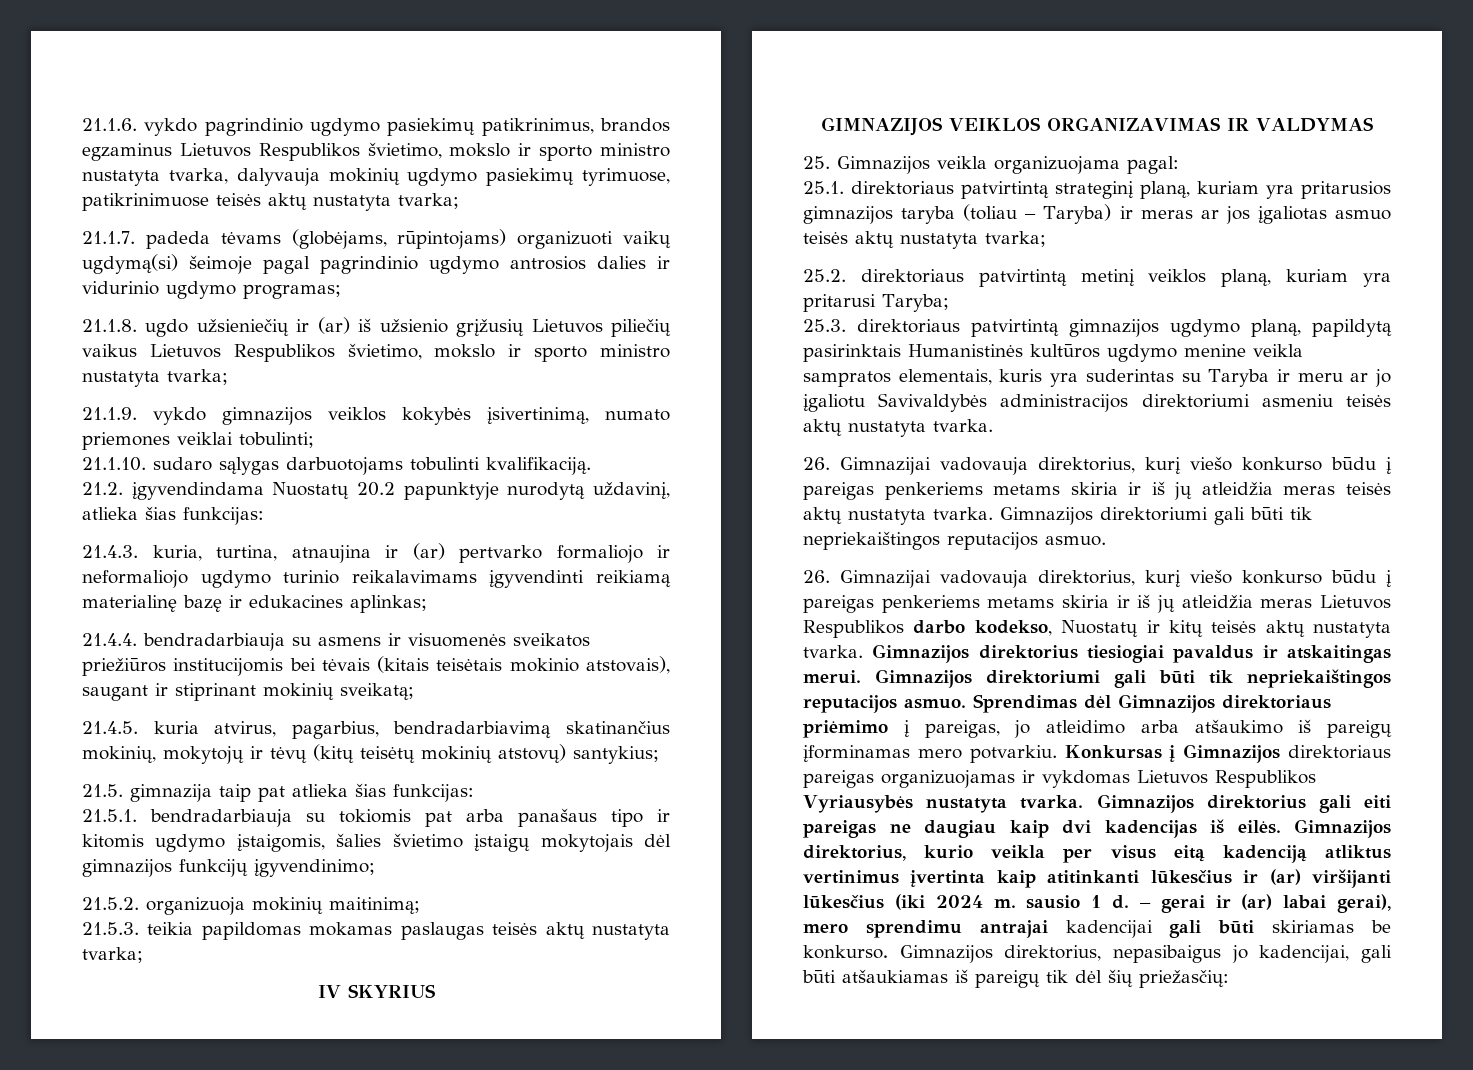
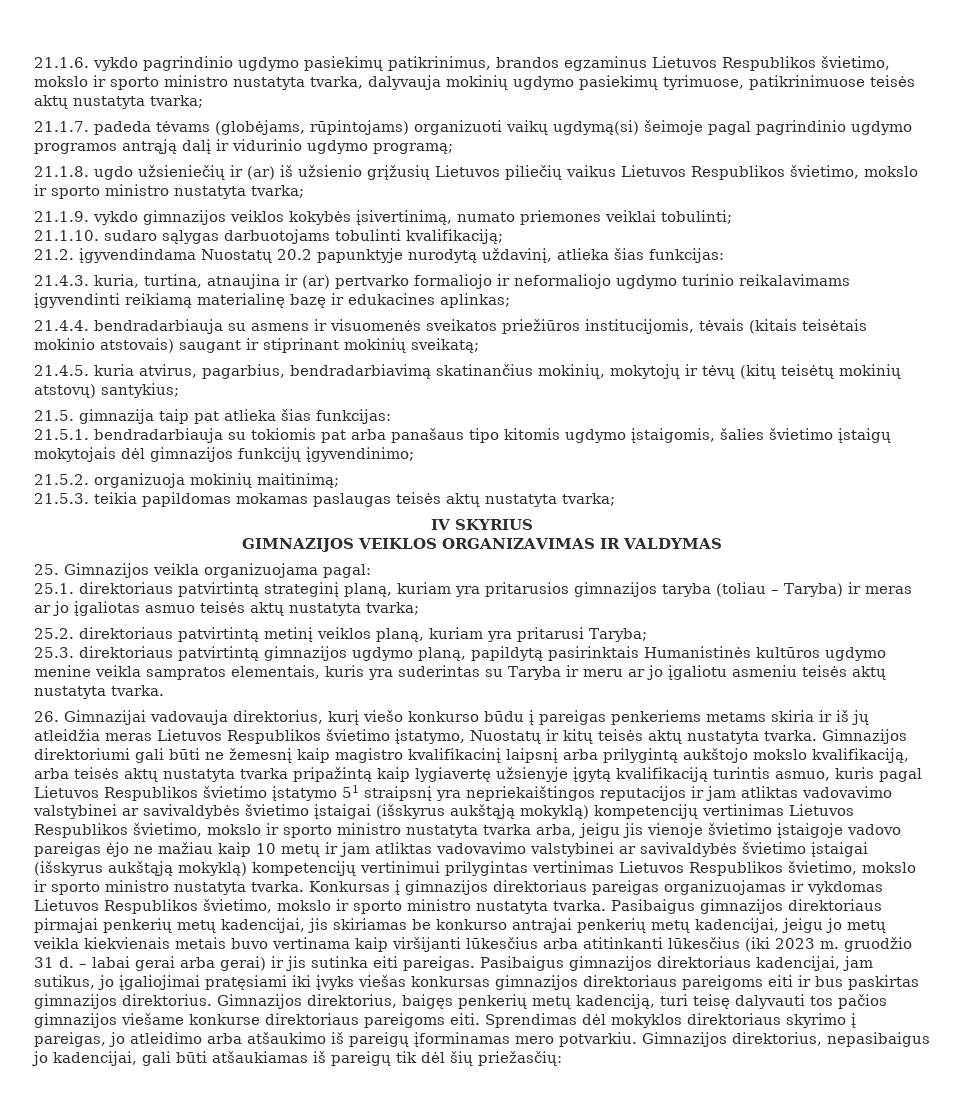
[510,256,646,270] antrosios dalies -> [34,139,211,154] programos antrąją dalį
[243,284,341,299] programas; -> [373,143,453,154] programą;
[486,457,591,475] kvalifikaciją. -> [406,229,503,244] kvalifikaciją;
[173,658,316,676] institucijomis bei -> [585,319,694,334] institucijomis,
[586,656,670,674] atstovais), -> [100,338,174,353] atstovais)
[657,809,670,822] ir -> (499, 435) none
[1225,206,1250,224] jos -> [53,601,69,616] jo
[878,393,1250,412] Savivaldybės administracijos direktoriumi -> (727, 672) none
(1336, 490) none -> [157,729,593,744] Lietuvos Respublikos švietimo įstatymo, Nuostatų ir kitų
[1290,507,1312,520] [803,531,1106,550] [803,569,1392,588] [803,594,1391,613] [803,620,1391,638] [803,644,1391,663] [803,669,1391,688] [803,694,1331,713] [803,720,888,738] tik nepriekaištingos reputacijos asmuo. // 26. Gimnazijai vadovauja direktorius, kurį viešo konkurso būdu į pareigas penkeriems metams skiria ir iš jų atleidžia meras Lietuvos Respublikos darbo kodekso, Nuostatų ir kitų teisės aktų nustatyta tvarka. Gimnazijos direktorius tiesiogiai pavaldus ir atskaitingas merui. Gimnazijos direktoriumi gali būti tik nepriekaištingos reputacijos asmuo. Sprendimas dėl Gimnazijos direktoriaus priėmimo -> [205,748,909,763] [34,767,922,782] [34,785,892,801] [33,804,854,819] [34,823,901,838] [34,842,868,857] [34,861,916,876] [34,880,883,895] [34,899,882,914] [34,918,886,933] [33,937,912,952] [34,956,873,971] [34,975,919,990] [34,994,887,1009] [34,1013,846,1028] ne žemesnį kaip magistro kvalifikacinį laipsnį arba prilygintą aukštojo mokslo kvalifikaciją, arba teisės aktų nustatyta tvarka pripažintą kaip lygiavertę užsienyje įgytą kvalifikaciją turintis asmuo, kuris pagal Lietuvos Respublikos švietimo įstatymo 51 straipsnį yra nepriekaištingos reputacijos ir jam atliktas vadovavimo valstybinei ar savivaldybės švietimo įstaigai (išskyrus aukštąją mokyklą) kompetencijų vertinimas Lietuvos Respublikos švietimo, mokslo ir sporto ministro nustatyta tvarka arba, jeigu jis vienoje švietimo įstaigoje vadovo pareigas ėjo ne mažiau kaip 10 metų ir jam atliktas vadovavimo valstybinei ar savivaldybės švietimo įstaigai (išskyrus aukštąją mokyklą) kompetencijų vertinimui prilygintas vertinimas Lietuvos Respublikos švietimo, mokslo ir sporto ministro nustatyta tvarka. Konkursas į gimnazijos direktoriaus pareigas organizuojamas ir vykdomas Lietuvos Respublikos švietimo, mokslo ir sporto ministro nustatyta tvarka. Pasibaigus gimnazijos direktoriaus pirmajai penkerių metų kadencijai, jis skiriamas be konkurso antrajai penkerių metų kadencijai, jeigu jo metų veikla kiekvienais metais buvo vertinama kaip viršijanti lūkesčius arba atitinkanti lūkesčius (iki 2023 m. gruodžio 31 d. – labai gerai arba gerai) ir jis sutinka eiti pareigas. Pasibaigus gimnazijos direktoriaus kadencijai, jam sutikus, jo įgaliojimai pratęsiami iki įvyks viešas konkursas gimnazijos direktoriaus pareigoms eiti ir bus paskirtas gimnazijos direktorius. Gimnazijos direktorius, baigęs penkerių metų kadenciją, turi teisę dalyvauti tos pačios gimnazijos viešame konkurse direktoriaus pareigoms eiti. Sprendimas dėl mokyklos direktoriaus skyrimo
[1064,744,1391,763] [803,770,1316,788] [803,794,1391,813] [803,819,1391,838] [803,845,1391,863] [803,869,1391,888] [803,894,1391,913] [803,920,1391,938] [803,945,888,959] Konkursas į Gimnazijos direktoriaus pareigas organizuojamas ir vykdomas Lietuvos Respublikos Vyriausybės nustatyta tvarka. Gimnazijos direktorius gali eiti pareigas ne daugiau kaip dvi kadencijas iš eilės. Gimnazijos direktorius, kurio veikla per visus eitą kadenciją atliktus vertinimus įvertinta kaip atitinkanti lūkesčius ir (ar) viršijanti lūkesčius (iki 2024 m. sausio 1 d. – gerai ir (ar) labai gerai), mero sprendimu antrajai kadencijai gali būti skiriamas be konkurso. -> (637, 1039) none

